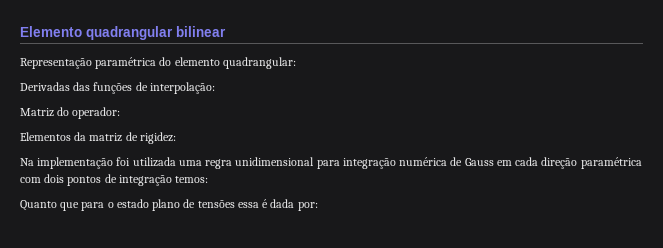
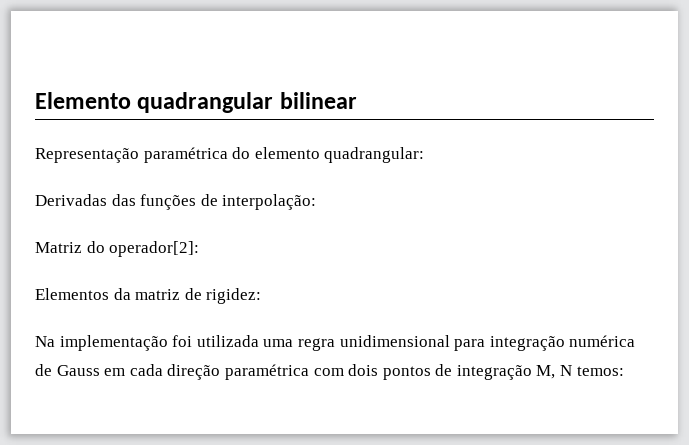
[72,107,121,119] operador: -> [109,241,200,257] operador[2]:
(172, 180) none -> [536,365,573,379] M, N
[20,199,318,211] // Quanto que para o estado plano de tensões essa é dada por: -> (624, 371) none

